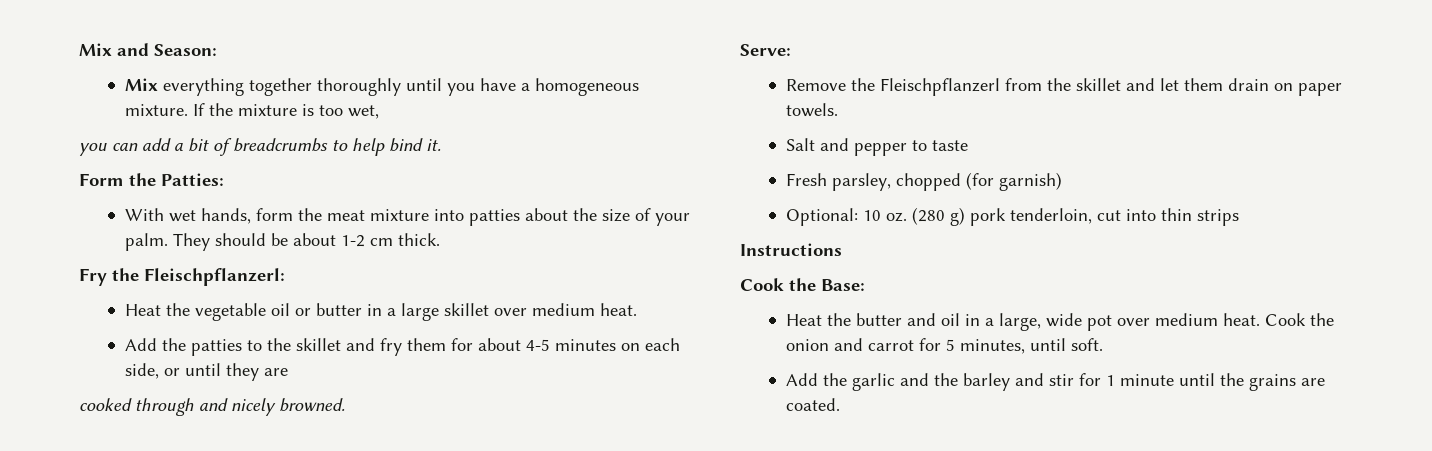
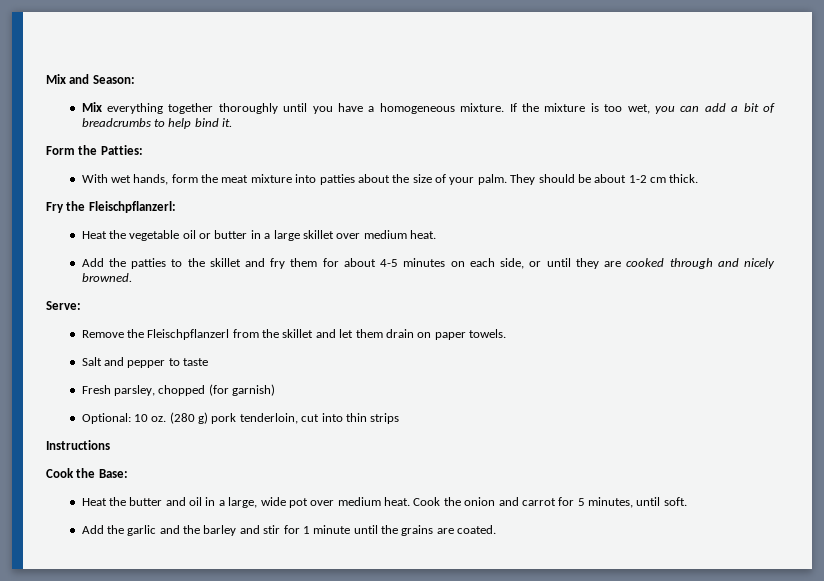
(379, 112) // -> (650, 109) none
(288, 372) // -> (622, 264) none

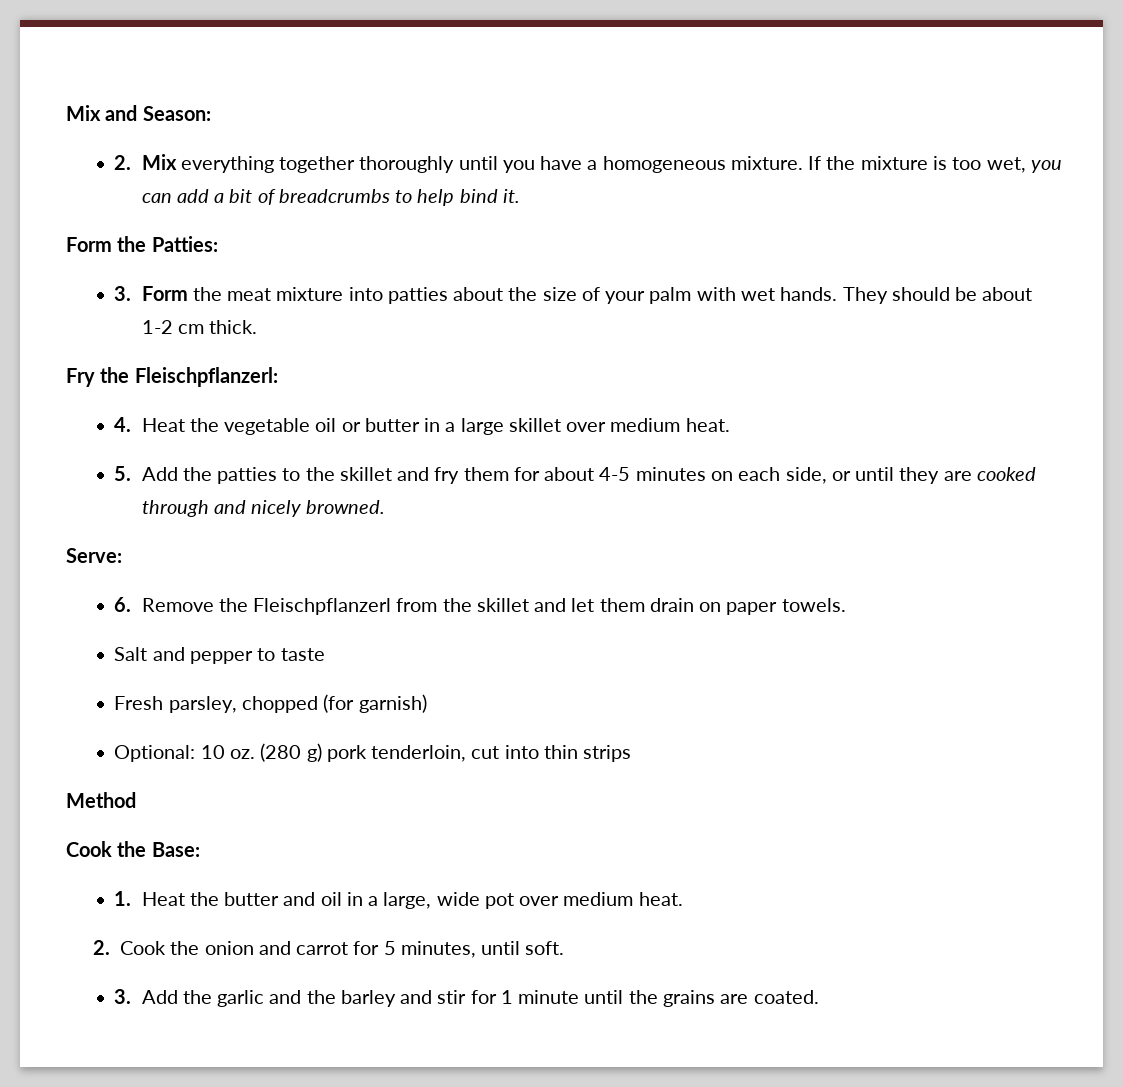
(135, 79) none -> [114,155,132,170] 2.
[81,174,198,185] With wet hands, form -> [114,286,188,301] 3. Form
[477,174,507,185] palm. -> [649,287,838,304] palm with wet hands.
(176, 207) none -> [114,417,132,432] 4.
(437, 234) none -> [114,466,132,481] 5.
(81, 305) none -> [114,597,132,612] 6.
[46,440,110,450] Instructions -> [66,792,136,808] Method
(128, 473) none -> [114,891,132,906] 1.
(411, 501) none -> [93,940,111,955] // 2.
(687, 501) none -> [114,989,132,1004] 3.

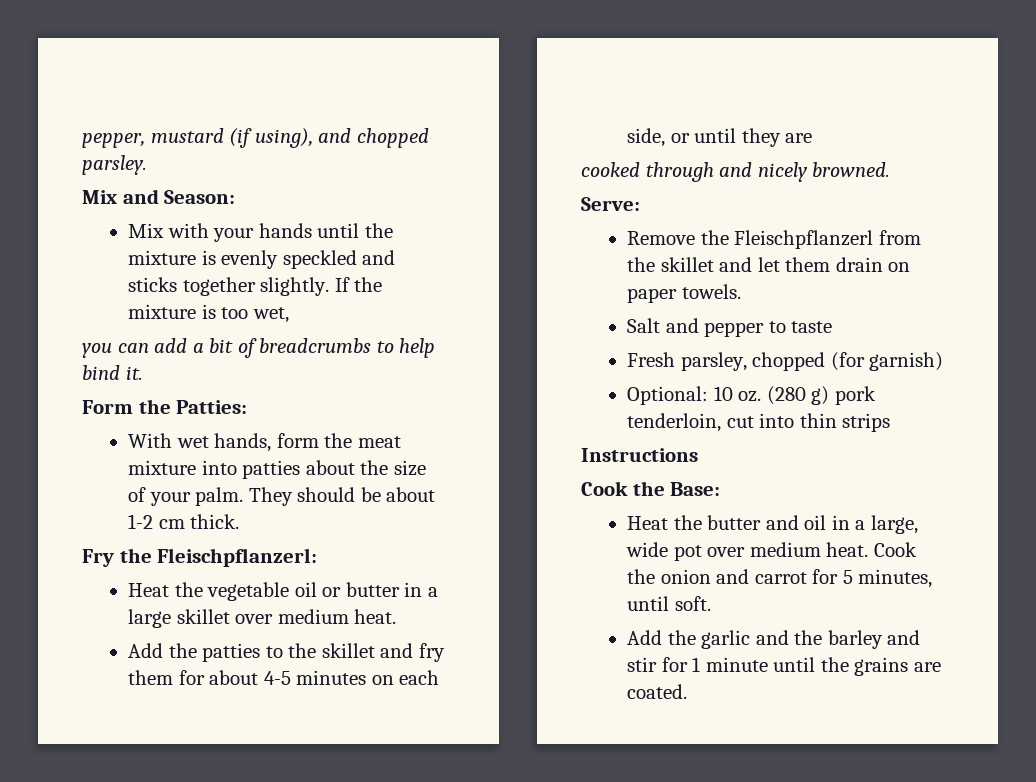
[66,105,211,121] [114,154,803,173] Mix and Season: // 2. Mix everything together thoroughly until you have a homogeneous mixture. -> [82,128,429,148] [82,155,147,175] [82,189,236,204] [128,223,393,242] [128,250,396,269] [128,277,330,296] pepper, mustard (if using), and chopped parsley. // Mix and Season: // Mix with your hands until the mixture is evenly speckled and sticks together slightly.
(1026, 165) none -> (289, 315) //
[114,286,188,301] 3. Form -> [128,433,319,452] With wet hands, form
[649,287,838,304] palm with wet hands. -> [195,487,244,506] palm.
[114,417,132,432] 4. -> (318, 557) none
[114,466,132,481] 5. -> (397, 616) none
(972, 476) none -> (813, 138) //
[114,597,132,612] 6. -> (640, 204) none
[66,792,136,808] Method -> [581,448,698,462] Instructions
[114,891,132,906] 1. -> (721, 489) none
[93,940,111,955] // 2. -> (869, 549) none
[114,989,132,1004] 3. -> (711, 603) none

